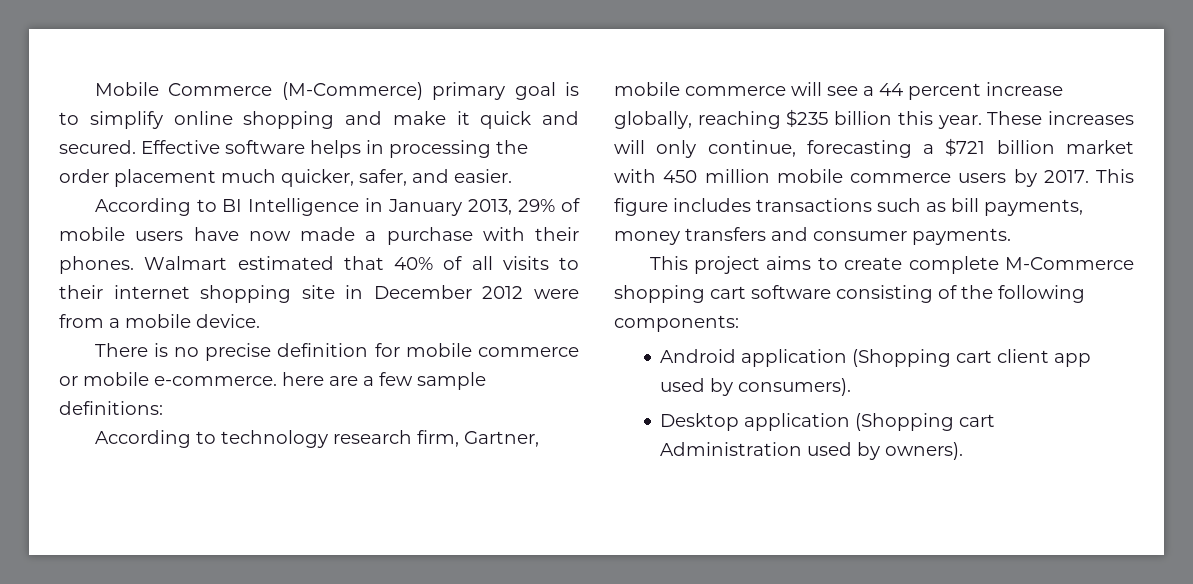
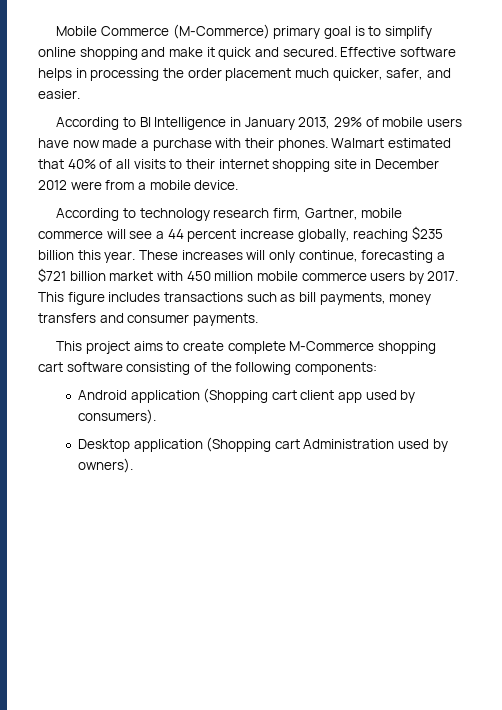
[94,343,579,361] [59,372,486,390] [59,401,163,415] // There is no precise definition for mobile commerce or mobile e-commerce. here are a few sample definitions: -> (239, 185) none

